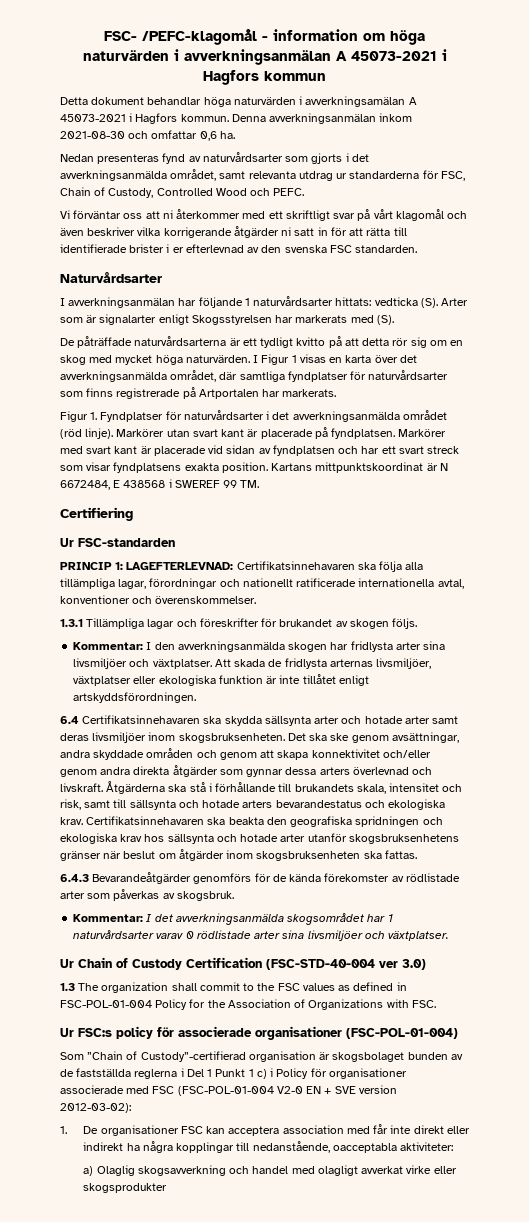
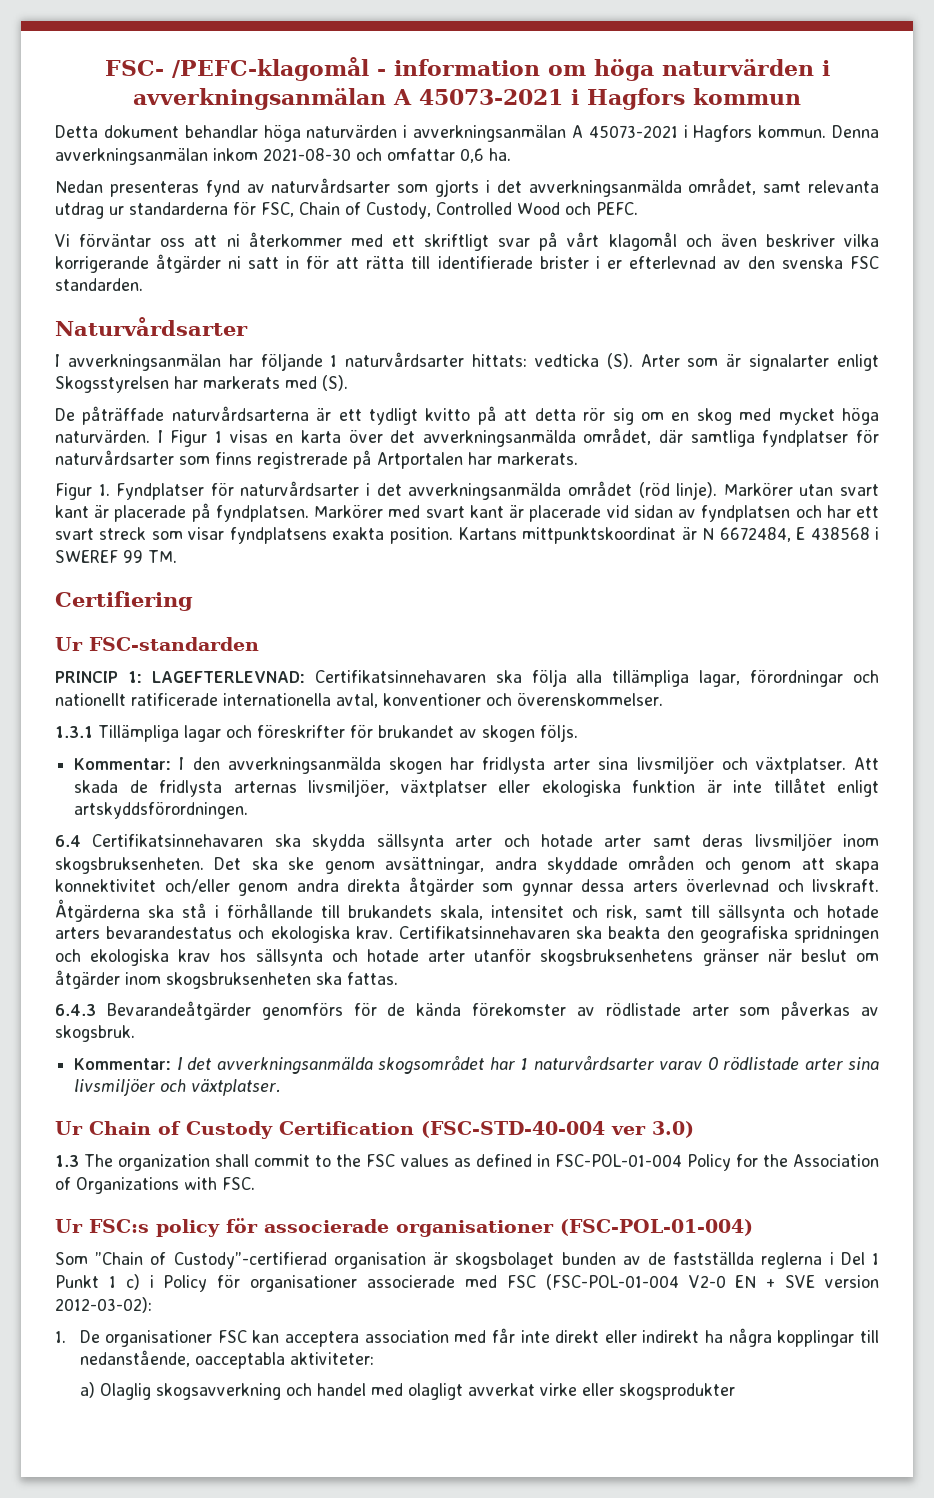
[305,96,406,107] avverkningsamälan -> [413,125,566,142] avverkningsanmälan

